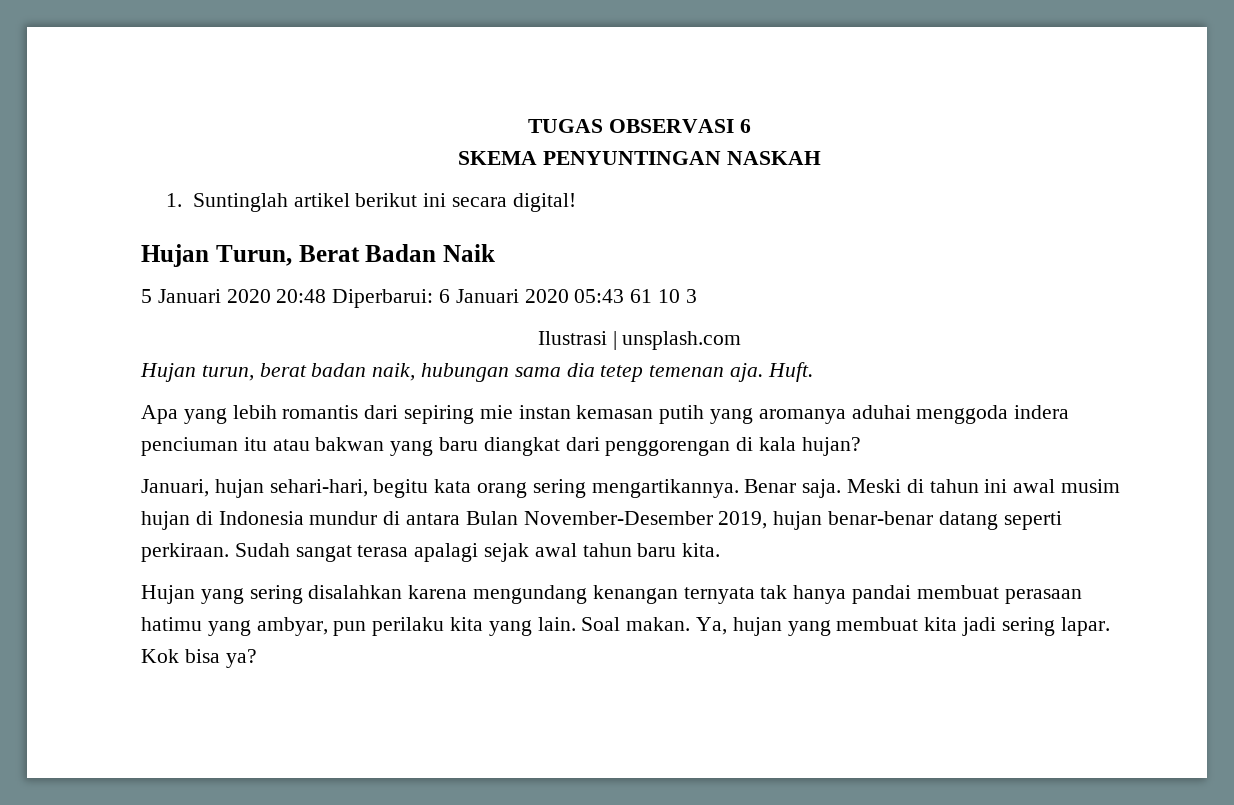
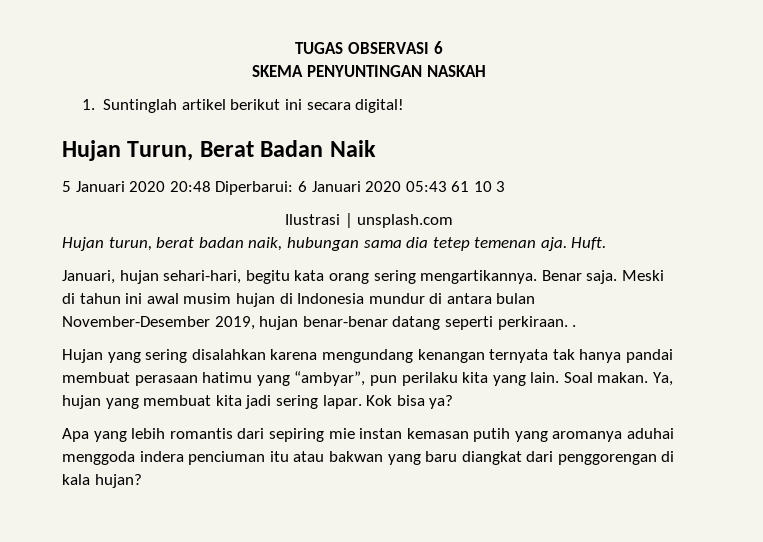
(813, 372) none -> [62,270,664,284] [62,293,536,307] [62,316,577,330] [62,349,673,363] [62,371,674,386] [62,395,454,409] // Januari, hujan sehari-hari, begitu kata orang sering mengartikannya. Benar saja. Meski di tahun ini awal musim hujan di Indonesia mundur di antara bulan November-Desember 2019, hujan benar-benar datang seperti perkiraan. . // Hujan yang sering disalahkan karena mengundang kenangan ternyata tak hanya pandai membuat perasaan hatimu yang “ambyar”, pun perilaku kita yang lain. Soal makan. Ya, hujan yang membuat kita jadi sering lapar. Kok bisa ya?
[141,479,1121,498] [141,511,1062,530] [141,543,721,562] [141,585,1082,604] [141,617,1110,636] [141,649,257,668] // Januari, hujan sehari-hari, begitu kata orang sering mengartikannya. Benar saja. Meski di tahun ini awal musim hujan di Indonesia mundur di antara Bulan November-Desember 2019, hujan benar-benar datang seperti perkiraan. Sudah sangat terasa apalagi sejak awal tahun baru kita. // Hujan yang sering disalahkan karena mengundang kenangan ternyata tak hanya pandai membuat perasaan hatimu yang ambyar, pun perilaku kita yang lain. Soal makan. Ya, hujan yang membuat kita jadi sering lapar. Kok bisa ya? -> (142, 481) none

